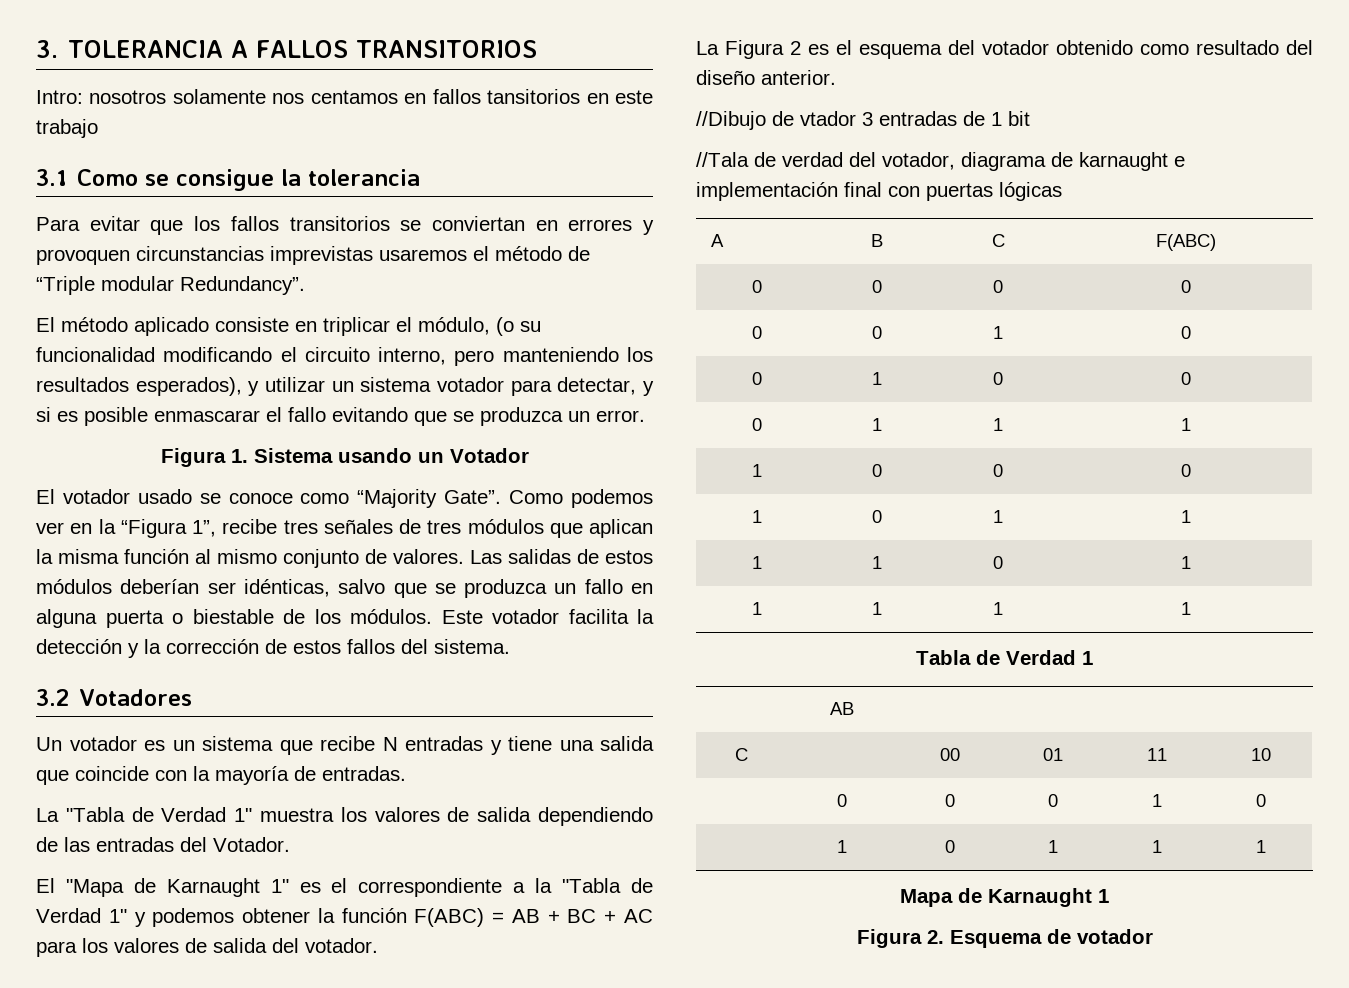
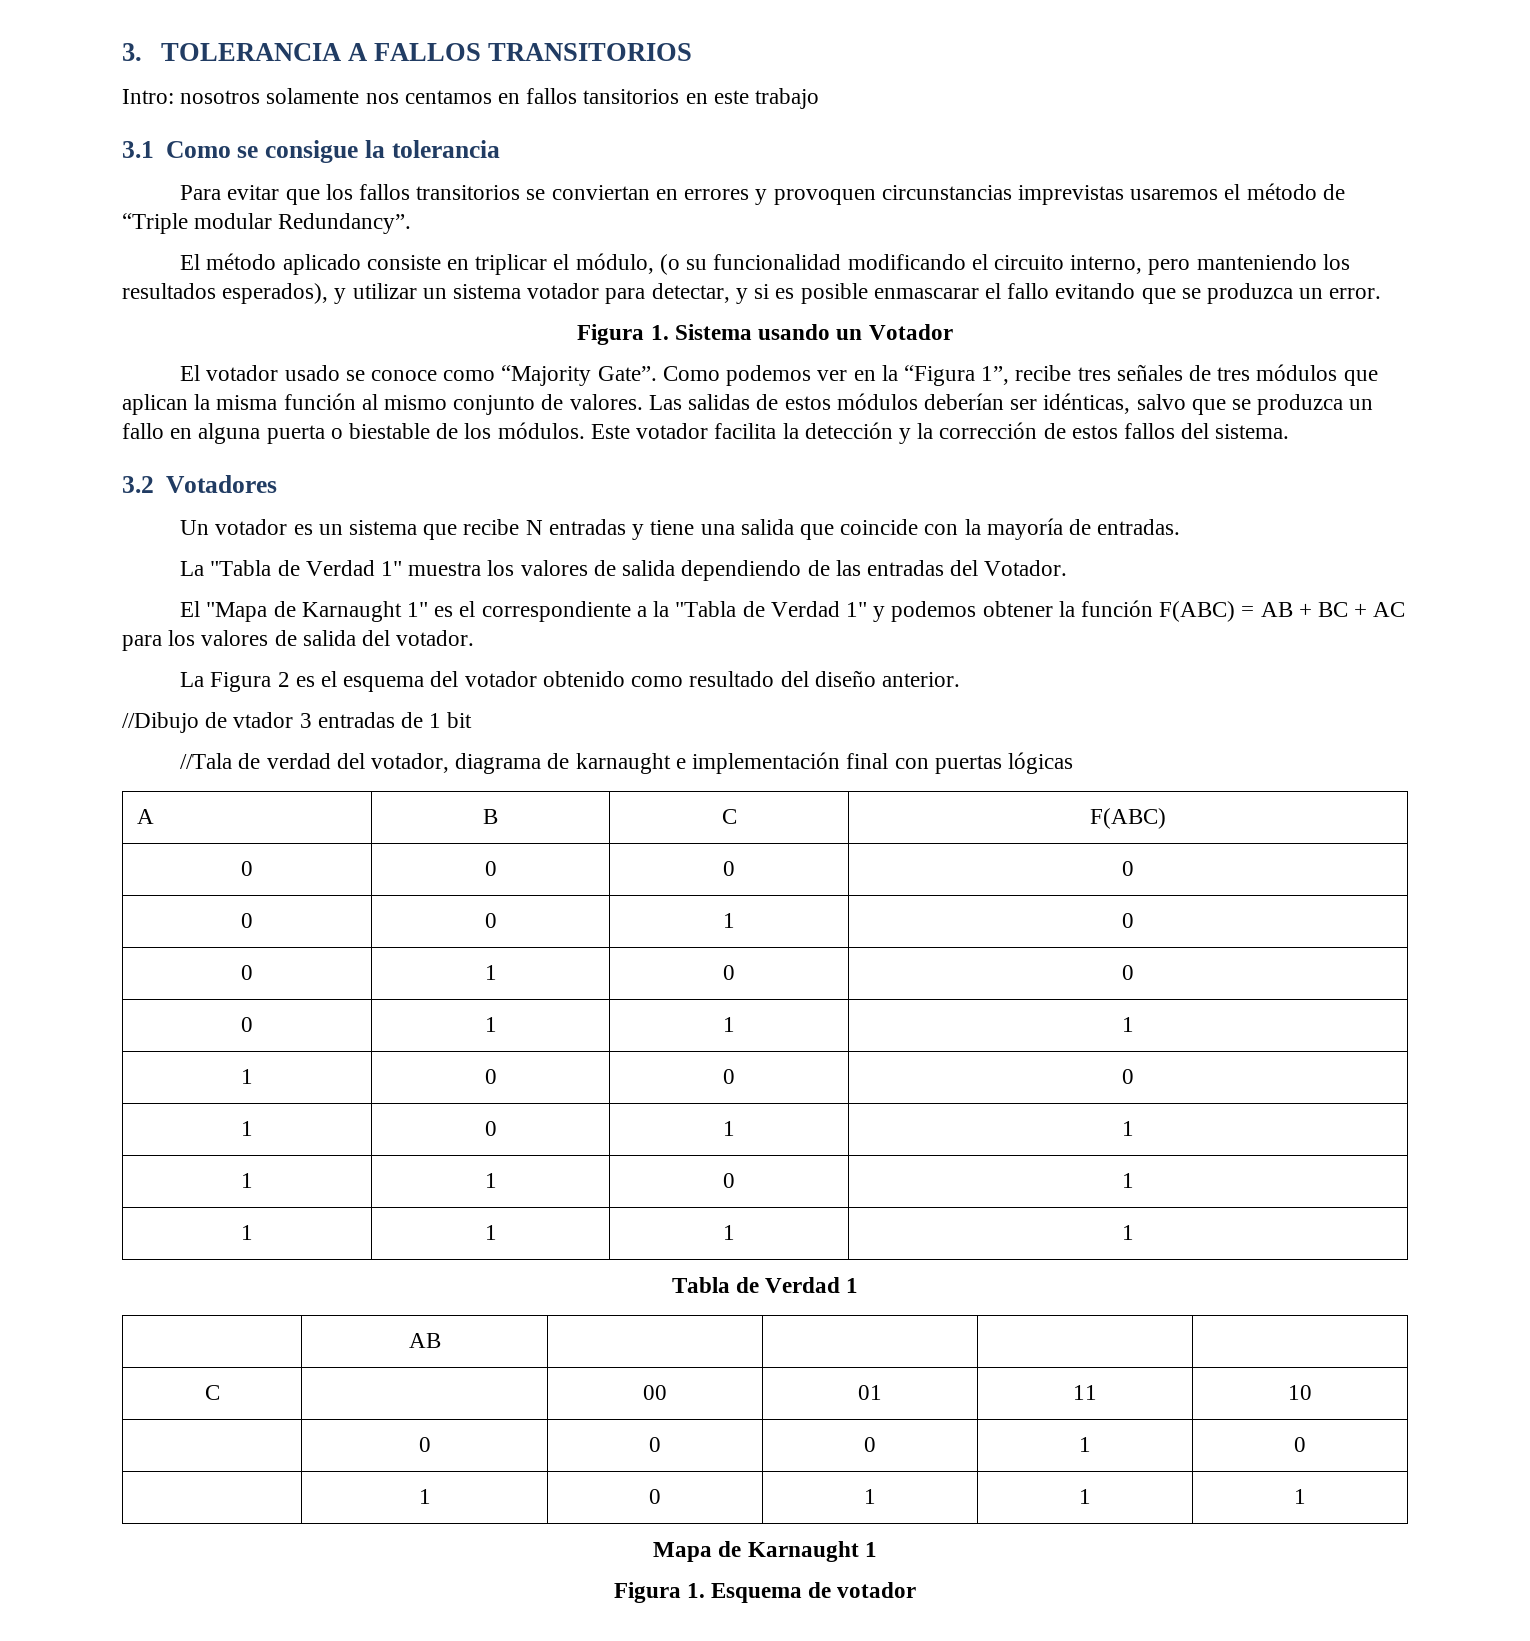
[926,930,944,944] 2. -> [686,1583,705,1598] 1.

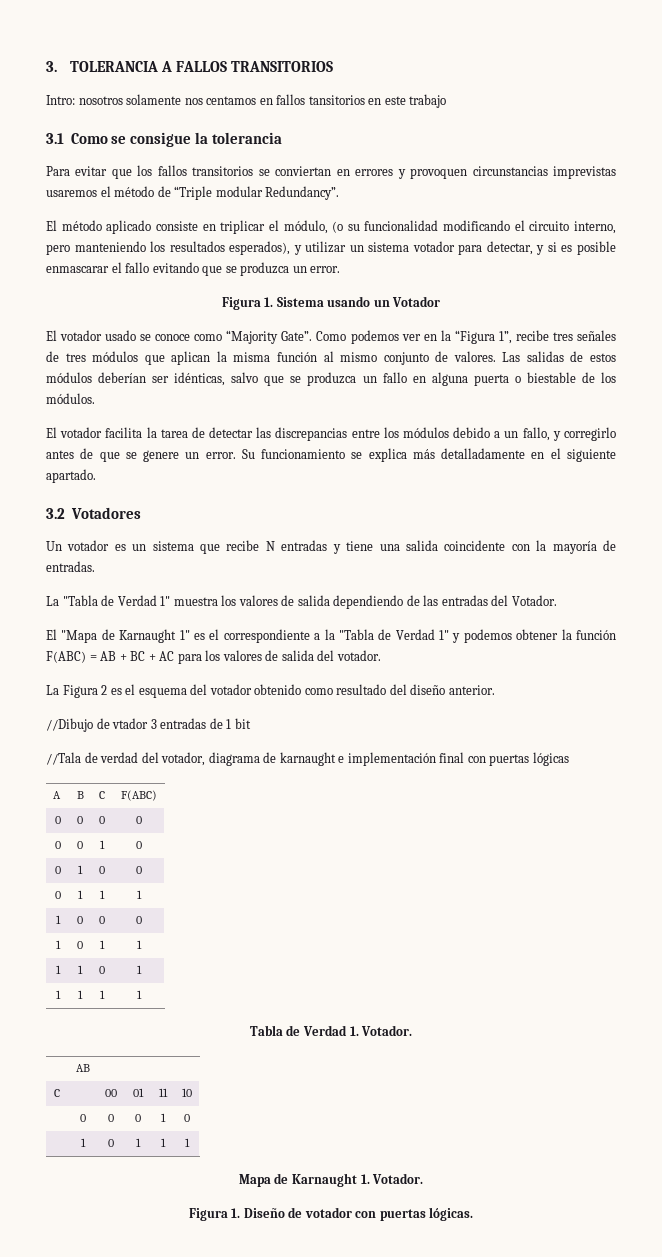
[590,424,630,439] Este -> [46,427,57,438] // El
[804,422,1290,444] detección y la corrección de estos fallos del sistema. -> [160,427,617,441] [46,448,616,462] [46,469,96,483] tarea de detectar las discrepancias entre los módulos debido a un fallo, y corregirlo antes de que se genere un error. Su funcionamiento se explica más detalladamente en el siguiente apartado.
[799,519,919,540] que coincide -> [444,540,506,551] coincidente
[846,1278,859,1293] 1 -> [349,1025,413,1036] 1. Votador.
[864,1542,877,1557] [613,1582,802,1603] 1 // Figura 1. Esquema -> [360,1173,424,1184] [188,1208,285,1221] 1. Votador. // Figura 1. Diseño
(917, 1590) none -> [355,1207,474,1221] con puertas lógicas.

